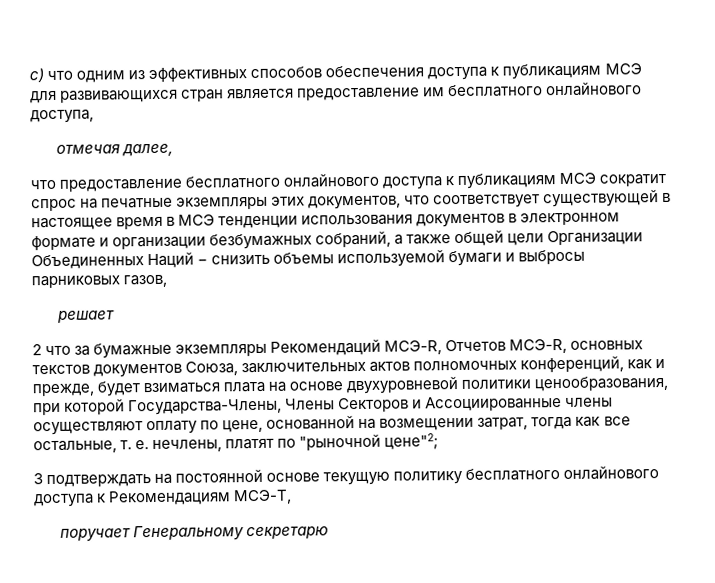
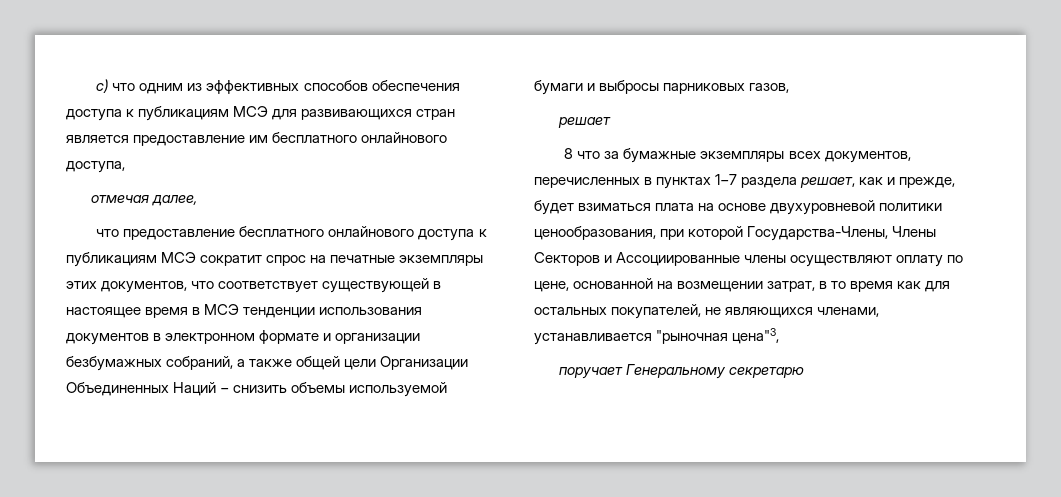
[32,344,42,356] 2 -> [564,148,574,159] 8
[270,338,644,356] [32,355,625,378] Рекомендаций МСЭ-R, Отчетов МСЭ-R, основных текстов документов Союза, заключительных актов полномочных конференций, -> [788,151,911,163] [534,174,856,189] всех документов, перечисленных в пунктах 1−7 раздела решает,
[531,416,631,430] [33,433,440,454] [33,465,660,488] [33,489,293,508] тогда как все остальные, т. е. нечлены, платят по "рыночной цене"2; // 3 подтверждать на постоянной основе текущую политику бесплатного онлайнового доступа к Рекомендациям МСЭ-Т, -> [819,281,951,292] [534,304,880,319] [534,328,780,345] в то время как для остальных покупателей, не являющихся членами, устанавливается "рыночная цена"3,

